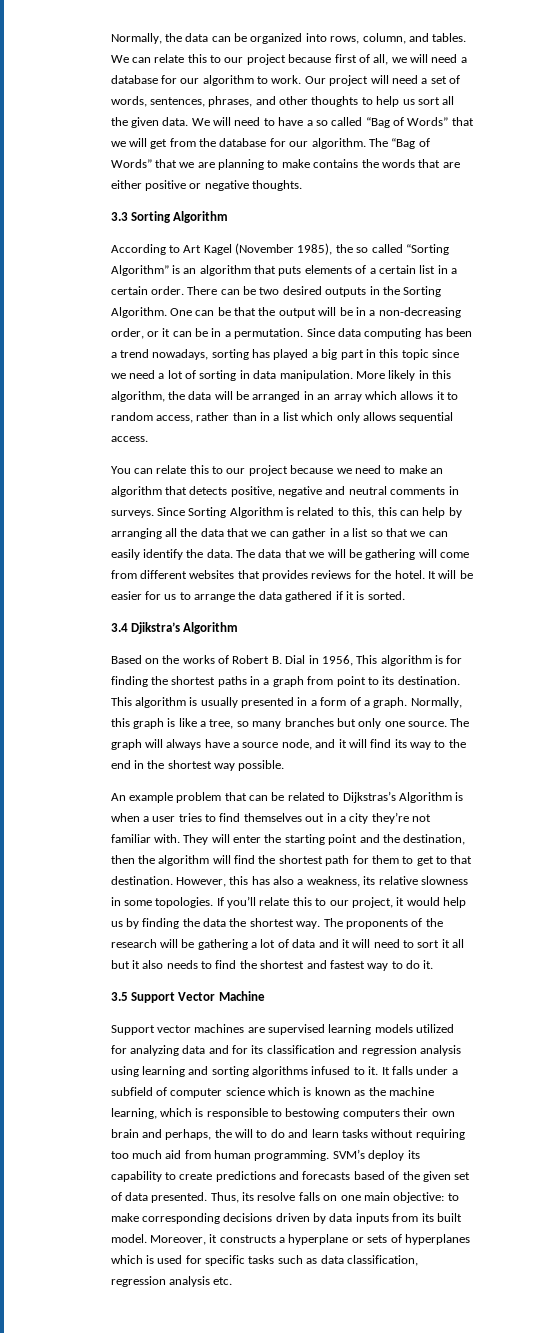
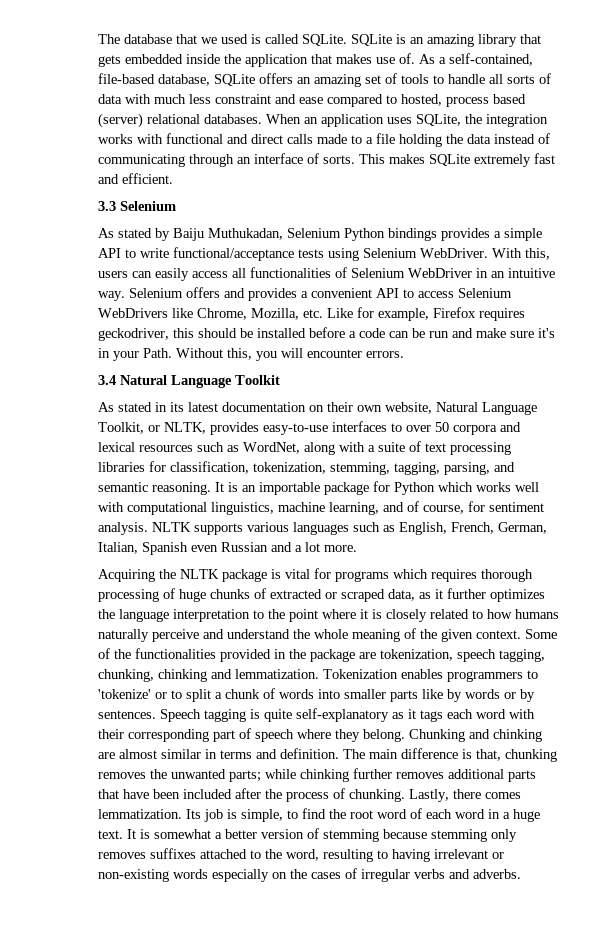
[110,33,467,44] [110,54,467,65] [110,75,461,86] [110,96,455,107] [110,117,474,128] [110,138,430,149] [110,159,460,170] [110,180,303,191] [110,211,229,223] [110,243,449,255] [110,265,458,276] [110,286,442,297] [110,307,461,318] [110,328,473,339] [110,349,460,360] [110,370,452,381] [110,391,459,402] [110,412,454,423] [110,436,148,442] [110,465,444,476] [110,486,459,497] [110,507,462,518] [110,528,448,539] [110,549,470,560] [110,570,473,581] [110,591,405,602] [110,622,239,634] [110,655,463,666] [110,676,460,687] [110,697,462,708] [110,718,470,729] [110,739,466,750] [110,760,285,771] [110,791,464,803] [110,812,432,824] [110,834,466,845] [110,855,473,866] [110,876,468,887] [110,896,467,908] [110,918,443,929] [110,939,465,950] [110,960,434,971] [110,991,265,1003] [110,1024,455,1035] [110,1045,461,1056] [110,1066,458,1077] [110,1087,434,1098] [110,1108,455,1119] [110,1129,465,1140] [110,1149,420,1161] [110,1171,471,1182] [110,1192,459,1203] [110,1213,462,1224] [110,1234,470,1245] [110,1255,418,1266] [110,1276,233,1287] Normally, the data can be organized into rows, column, and tables. We can relate this to our project because first of all, we will need a database for our algorithm to work. Our project will need a set of words, sentences, phrases, and other thoughts to help us sort all the given data. We will need to have a so called “Bag of Words” that we will get from the database for our algorithm. The “Bag of Words” that we are planning to make contains the words that are either positive or negative thoughts. // 3.3 Sorting Algorithm // According to Art Kagel (November 1985), the so called “Sorting Algorithm” is an algorithm that puts elements of a certain list in a certain order. There can be two desired outputs in the Sorting Algorithm. One can be that the output will be in a non-decreasing order, or it can be in a permutation. Since data computing has been a trend nowadays, sorting has played a big part in this topic since we need a lot of sorting in data manipulation. More likely in this algorithm, the data will be arranged in an array which allows it to random access, rather than in a list which only allows sequential access. // You can relate this to our project because we need to make an algorithm that detects positive, negative and neutral comments in surveys. Since Sorting Algorithm is related to this, this can help by arranging all the data that we can gather in a list so that we can easily identify the data. The data that we will be gathering will come from different websites that provides reviews for the hotel. It will be easier for us to arrange the data gathered if it is sorted. // 3.4 Djikstra’s Algorithm // Based on the works of Robert B. Dial in 1956, This algorithm is for finding the shortest paths in a graph from point to its destination. This algorithm is usually presented in a form of a graph. Normally, this graph is like a tree, so many branches but only one source. The graph will always have a source node, and it will find its way to the end in the shortest way possible. // An example problem that can be related to Dijkstras’s Algorithm is when a user tries to find themselves out in a city they’re not familiar with. They will enter the starting point and the destination, then the algorithm will find the shortest path for them to get to that destination. However, this has also a weakness, its relative slowness in some topologies. If you’ll relate this to our project, it would help us by finding the data the shortest way. The proponents of the research will be gathering a lot of data and it will need to sort it all but it also needs to find the shortest and fastest way to do it. // 3.5 Support Vector Machine // Support vector machines are supervised learning models utilized for analyzing data and for its classification and regression analysis using learning and sorting algorithms infused to it. It falls under a subfield of computer science which is known as the machine learning, which is responsible to bestowing computers their own brain and perhaps, the will to do and learn tasks without requiring too much aid from human programming. SVM’s deploy its capability to create predictions and forecasts based of the given set of data presented. Thus, its resolve falls on one main objective: to make corresponding decisions driven by data inputs from its built model. Moreover, it constructs a hyperplane or sets of hyperplanes which is used for specific tasks such as data classification, regression analysis etc. -> [97,34,541,47] [97,53,533,67] [97,73,551,87] [97,94,526,107] [97,113,548,128] [97,133,550,147] [97,153,555,167] [97,173,173,184] [97,201,176,211] [97,228,542,241] [97,247,550,261] [97,267,555,281] [97,287,512,301] [97,307,525,321] [97,327,555,341] [97,348,404,361] [97,375,280,388] [97,402,537,415] [97,421,521,435] [97,441,511,455] [97,461,515,475] [97,481,539,495] [97,501,544,515] [97,522,547,535] [97,542,357,555] [97,568,533,582] [97,588,545,602] [97,609,559,622] [97,628,557,642] [97,648,545,662] [97,669,538,682] [97,688,535,702] [97,708,535,722] [97,728,542,742] [97,748,557,762] [97,768,536,782] [97,788,521,802] [97,808,540,822] [97,828,517,842] [97,848,504,862] [97,868,521,882] The database that we used is called SQLite. SQLite is an amazing library that gets embedded inside the application that makes use of. As a self-contained, file-based database, SQLite offers an amazing set of tools to handle all sorts of data with much less constraint and ease compared to hosted, process based (server) relational databases. When an application uses SQLite, the integration works with functional and direct calls made to a file holding the data instead of communicating through an interface of sorts. This makes SQLite extremely fast and efficient. // 3.3 Selenium // As stated by Baiju Muthukadan, Selenium Python bindings provides a simple API to write functional/acceptance tests using Selenium WebDriver. With this, users can easily access all functionalities of Selenium WebDriver in an intuitive way. Selenium offers and provides a convenient API to access Selenium WebDrivers like Chrome, Mozilla, etc. Like for example, Firefox requires geckodriver, this should be installed before a code can be run and make sure it's in your Path. Without this, you will encounter errors. // 3.4 Natural Language Toolkit // As stated in its latest documentation on their own website, Natural Language Toolkit, or NLTK, provides easy-to-use interfaces to over 50 corpora and lexical resources such as WordNet, along with a suite of text processing libraries for classification, tokenization, stemming, tagging, parsing, and semantic reasoning. It is an importable package for Python which works well with computational linguistics, machine learning, and of course, for sentiment analysis. NLTK supports various languages such as English, French, German, Italian, Spanish even Russian and a lot more. // Acquiring the NLTK package is vital for programs which requires thorough processing of huge chunks of extracted or scraped data, as it further optimizes the language interpretation to the point where it is closely related to how humans naturally perceive and understand the whole meaning of the given context. Some of the functionalities provided in the package are tokenization, speech tagging, chunking, chinking and lemmatization. Tokenization enables programmers to 'tokenize' or to split a chunk of words into smaller parts like by words or by sentences. Speech tagging is quite self-explanatory as it tags each word with their corresponding part of speech where they belong. Chunking and chinking are almost similar in terms and definition. The main difference is that, chunking removes the unwanted parts; while chinking further removes additional parts that have been included after the process of chunking. Lastly, there comes lemmatization. Its job is simple, to find the root word of each word in a huge text. It is somewhat a better version of stemming because stemming only removes suffixes attached to the word, resulting to having irrelevant or non-existing words especially on the cases of irregular verbs and adverbs.

